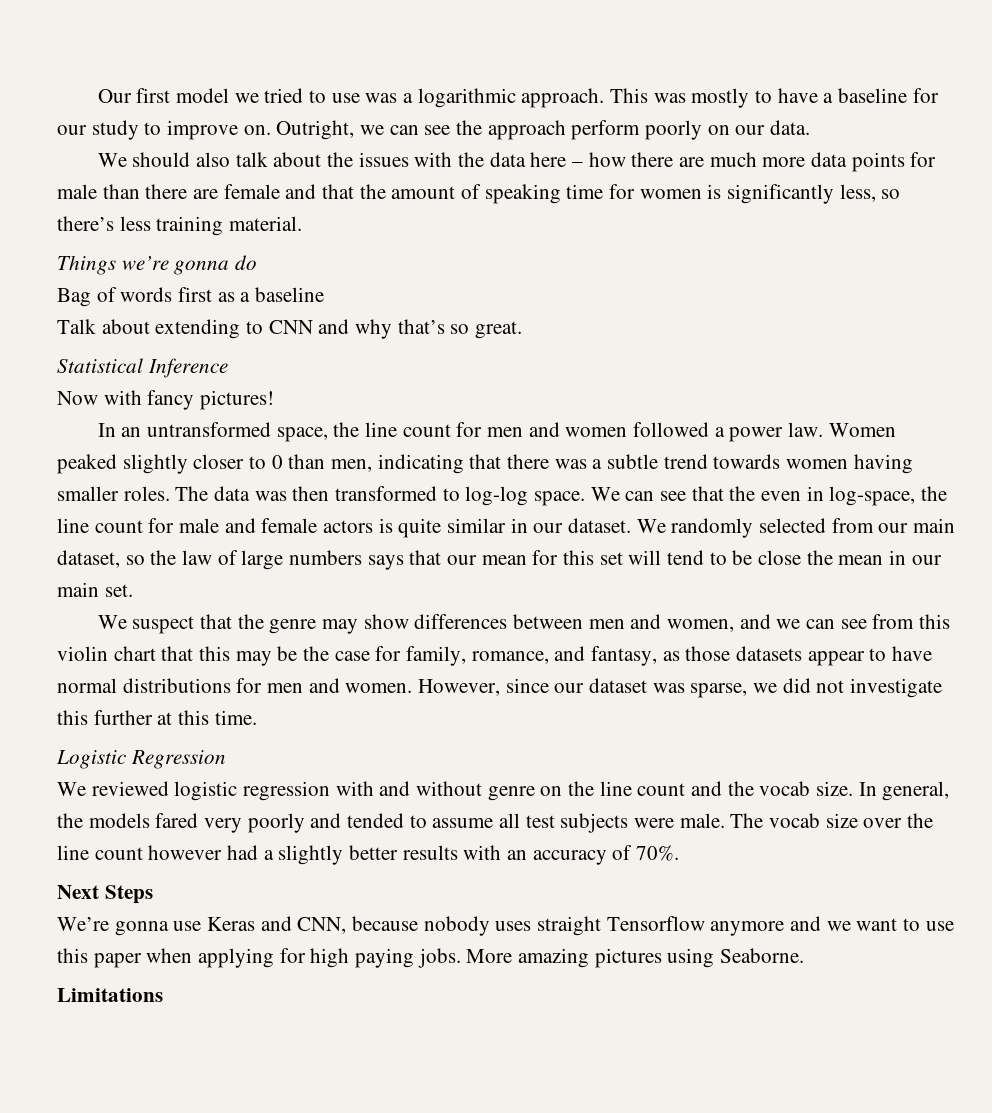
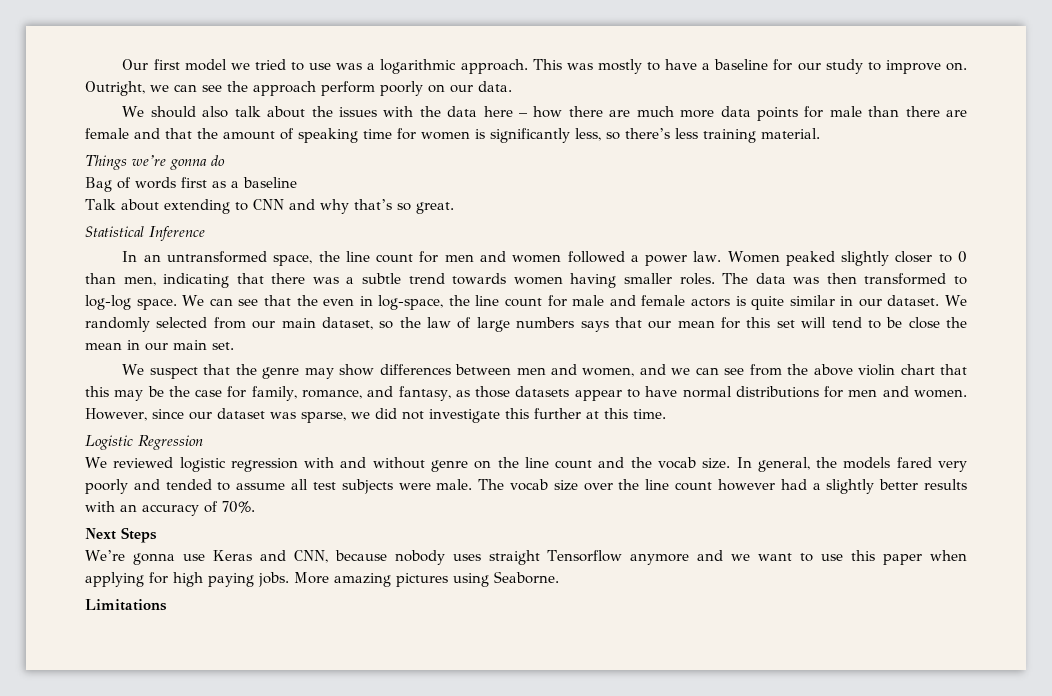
[57,390,275,410] // Now with fancy pictures! -> (205, 233) none
[918,614,950,629] this -> [787,364,853,376] the above

